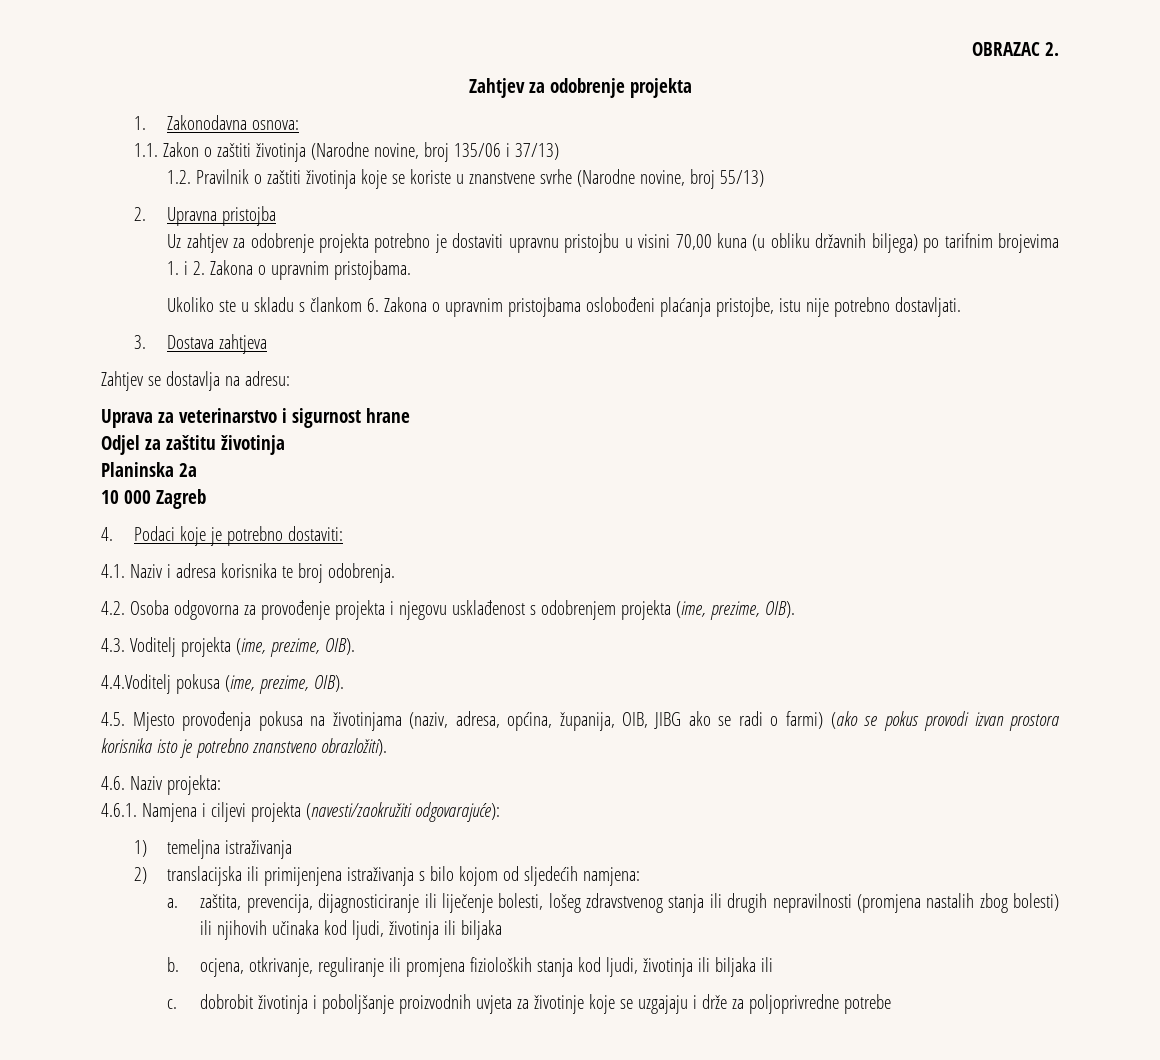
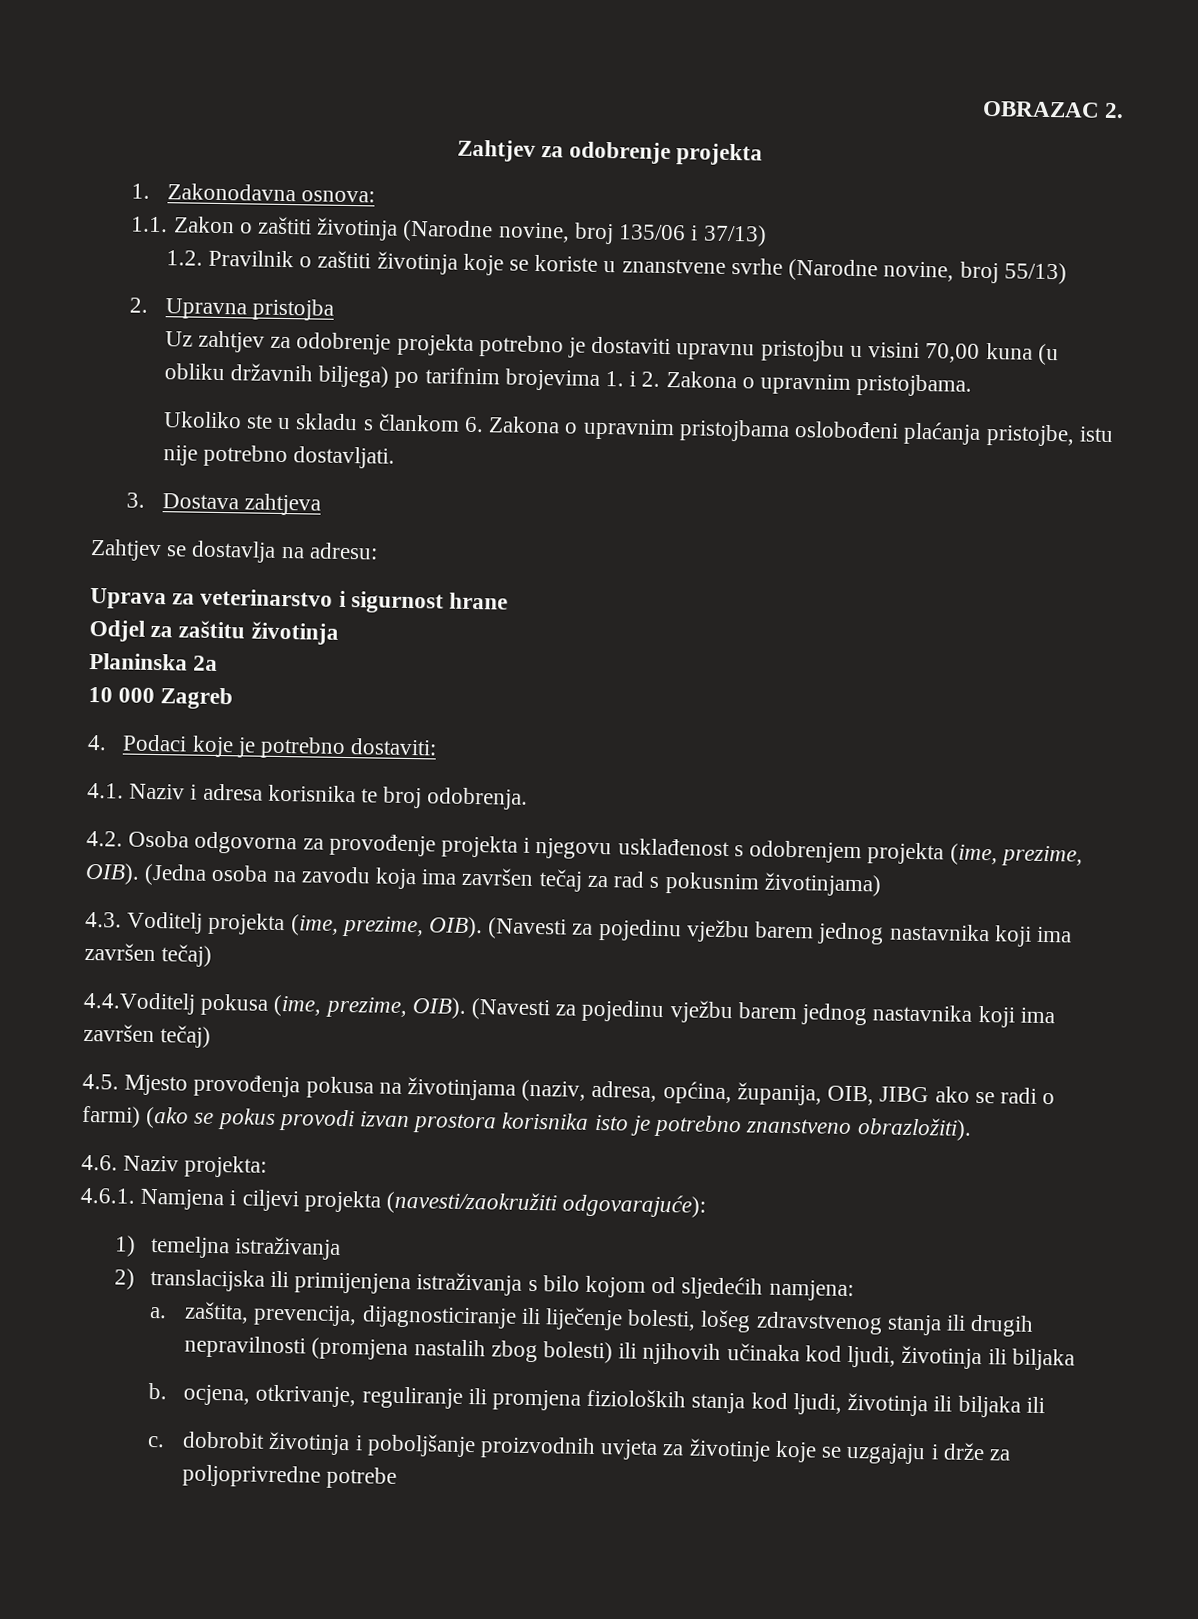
(795, 609) none -> [144,863,882,897] (Jedna osoba na zavodu koja ima završen tečaj za rad s pokusnim životinjama)
(355, 646) none -> [487,917,1072,947] [84,942,213,967] (Navesti za pojedinu vježbu barem jednog nastavnika koji ima završen tečaj)
(344, 683) none -> [471,998,1055,1028] [83,1023,212,1048] (Navesti za pojedinu vježbu barem jednog nastavnika koji ima završen tečaj)

